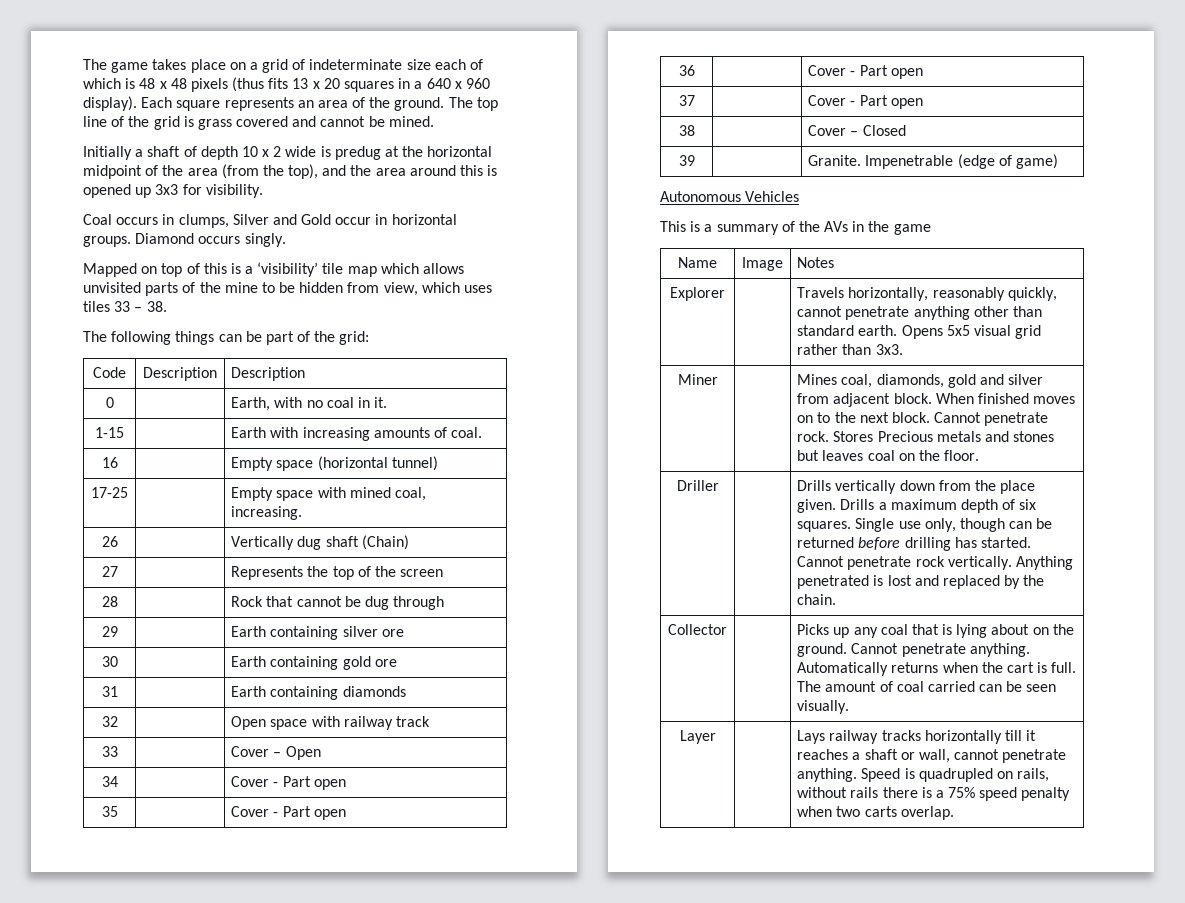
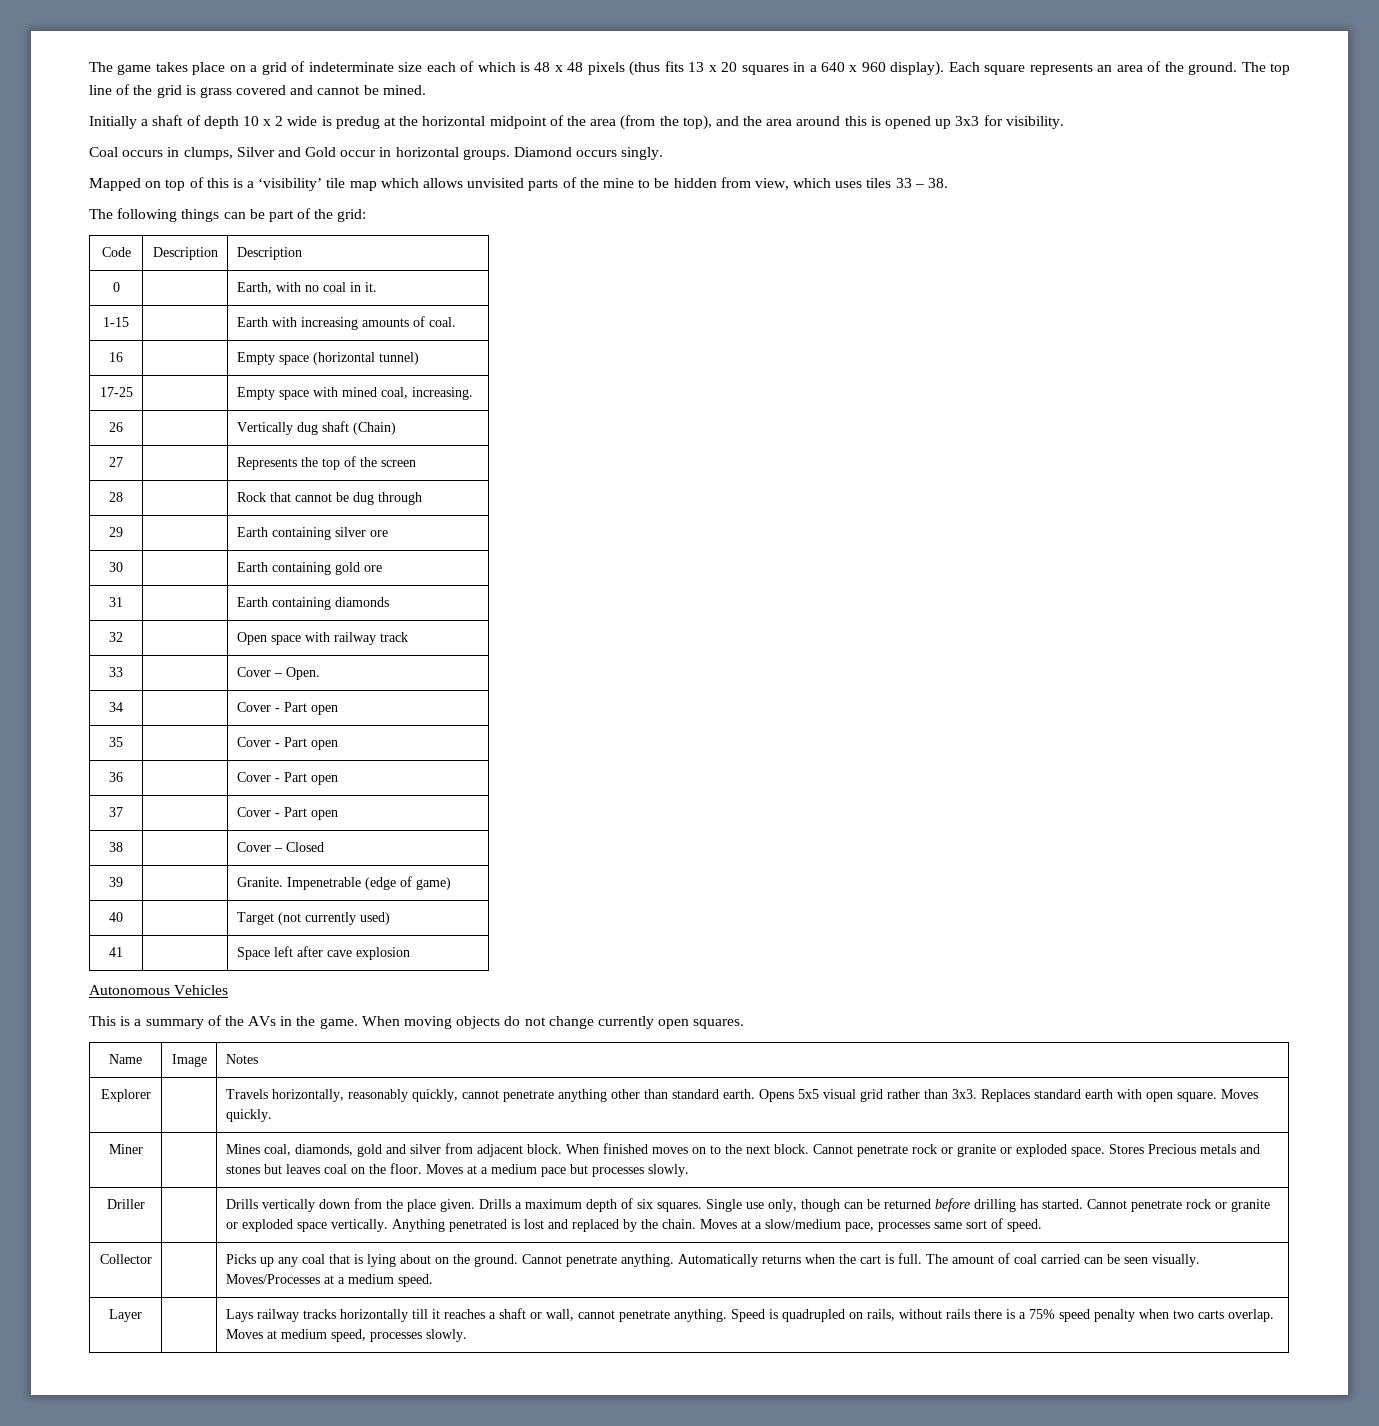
[285,746,321,760] Open -> [285,667,320,680] Open.
(1058, 161) none -> [109,912,123,922] [236,912,390,925] [109,947,123,957] [236,946,410,960] // 40 | | Target (not currently used) // 41 | | Space left after cave explosion
[893,224,931,235] game -> [319,1016,745,1029] game. When moving objects do not change currently open squares.
(903, 349) none -> [980,1089,1258,1102] [225,1109,272,1122] Replaces standard earth with open square. Moves quickly.
[797,431,830,442] rock. -> [911,1144,1105,1157] rock or granite or exploded space.
(980, 455) none -> [425,1164,689,1177] Moves at a medium pace but processes slowly.
(945, 561) none -> [1214,1199,1270,1212] [225,1219,327,1232] or granite or exploded space
(837, 599) none -> [699,1218,1042,1232] Moves at a slow/medium pace, processes same sort of speed.
(850, 707) none -> [225,1274,433,1287] Moves/Processes at a medium speed.
(954, 813) none -> [225,1329,467,1342] Moves at medium speed, processes slowly.

